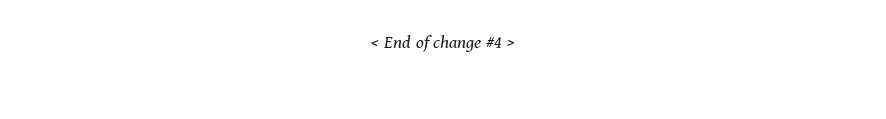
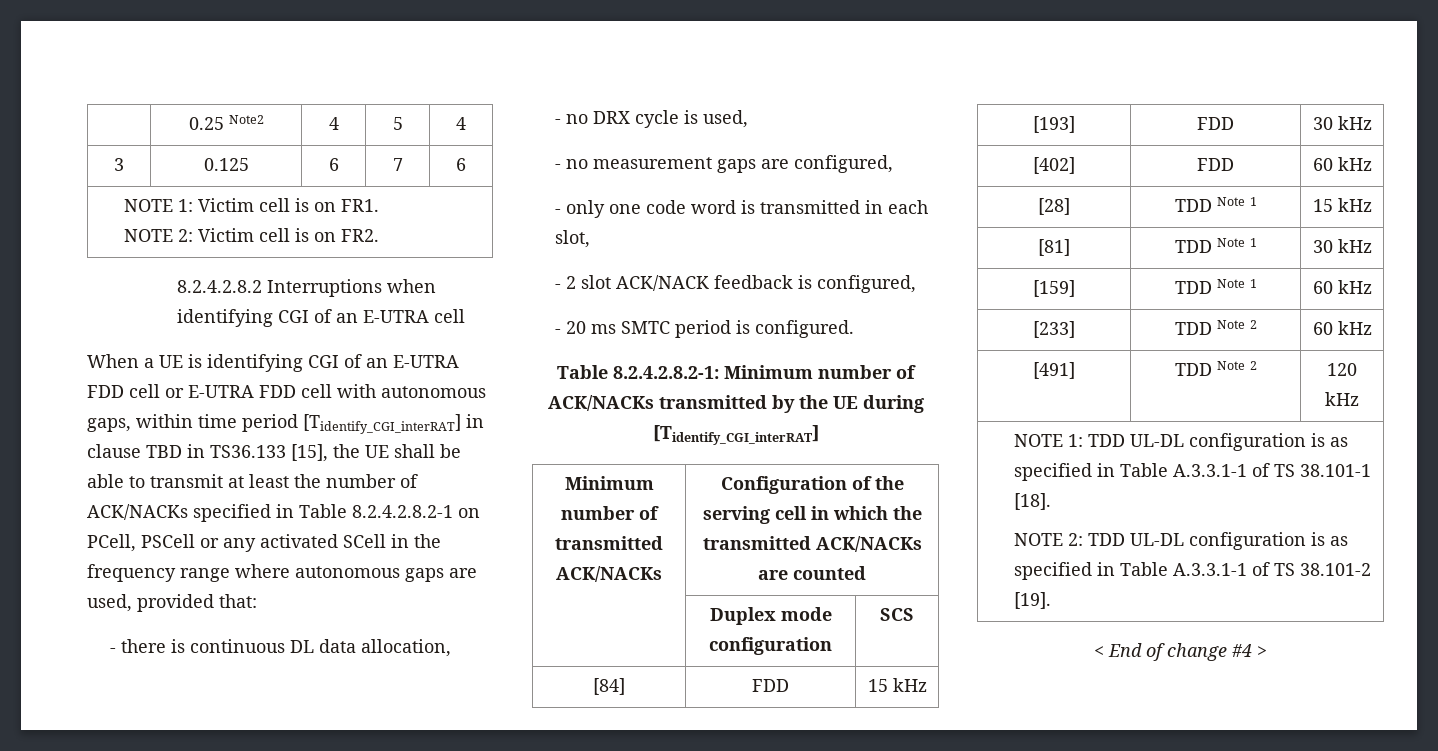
(371, 44) none -> [188,115,264,130] [328,117,339,130] [392,117,403,130] [456,117,466,130] [114,158,124,171] [203,158,249,171] [328,158,339,171] [392,158,403,171] [456,158,466,171] [124,198,380,212] [124,228,380,242] [177,279,437,297] [177,309,466,327] [87,354,459,372] [87,384,486,398] [87,414,484,434] [87,444,461,462] [87,474,418,488] [87,504,480,522] [87,534,441,552] [87,564,477,582] [87,594,257,612] [109,639,451,657] [554,110,748,128] [554,155,893,173] [554,200,928,218] [554,230,590,248] [554,275,916,293] [554,320,854,338] [557,365,916,379] [547,395,924,413] [652,425,819,445] [564,476,654,490] [561,506,659,520] [555,536,663,550] [556,566,662,582] [720,476,904,494] [702,506,922,524] [702,536,922,552] [758,566,866,580] [709,607,832,625] [709,637,832,655] [880,608,914,621] [593,678,625,695] [752,679,789,692] [867,678,927,692] [1033,116,1075,133] [1197,117,1234,130] [1312,116,1372,130] [1033,157,1075,174] [1197,158,1234,171] [1312,157,1372,171] [1038,198,1070,215] [1174,197,1257,212] [1312,198,1372,212] [1038,239,1070,256] [1174,238,1257,253] [1312,239,1372,253] [1033,280,1075,297] [1174,279,1257,294] [1312,280,1372,294] [1033,321,1075,338] [1174,320,1257,335] [1312,321,1372,335] [1033,362,1075,379] [1174,361,1257,376] [1327,363,1357,376] [1325,392,1359,406] [1014,433,1349,451] [1014,463,1372,481] [1014,493,1052,510] [1014,532,1349,550] [1014,562,1372,580] [1014,592,1052,609] | 0.25 Note2 | 4 | 5 | 4 // 3 | 0.125 | 6 | 7 | 6 // NOTE 1: Victim cell is on FR1. // NOTE 2: Victim cell is on FR2. // 8.2.4.2.8.2 Interruptions when identifying CGI of an E-UTRA cell // When a UE is identifying CGI of an E-UTRA FDD cell or E-UTRA FDD cell with autonomous gaps, within time period [Tidentify_CGI_interRAT] in clause TBD in TS36.133 [15], the UE shall be able to transmit at least the number of ACK/NACKs specified in Table 8.2.4.2.8.2-1 on PCell, PSCell or any activated SCell in the frequency range where autonomous gaps are used, provided that: // - there is continuous DL data allocation, // - no DRX cycle is used, // - no measurement gaps are configured, // - only one code word is transmitted in each slot, // - 2 slot ACK/NACK feedback is configured, // - 20 ms SMTC period is configured. // Table 8.2.4.2.8.2-1: Minimum number of ACK/NACKs transmitted by the UE during [Tidentify_CGI_interRAT] // Minimum number of transmitted ACK/NACKs | Configuration of the serving cell in which the transmitted ACK/NACKs are counted // | Duplex mode configuration | SCS // [84] | FDD | 15 kHz // [193] | FDD | 30 kHz // [402] | FDD | 60 kHz // [28] | TDD Note 1 | 15 kHz // [81] | TDD Note 1 | 30 kHz // [159] | TDD Note 1 | 60 kHz // [233] | TDD Note 2 | 60 kHz // [491] | TDD Note 2 | 120 kHz // NOTE 1: TDD UL-DL configuration is as specified in Table A.3.3.1-1 of TS 38.101-1 [18]. // NOTE 2: TDD UL-DL configuration is as specified in Table A.3.3.1-1 of TS 38.101-2 [19]. //

